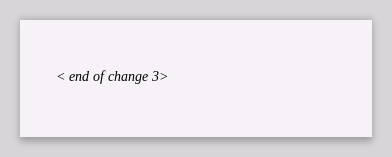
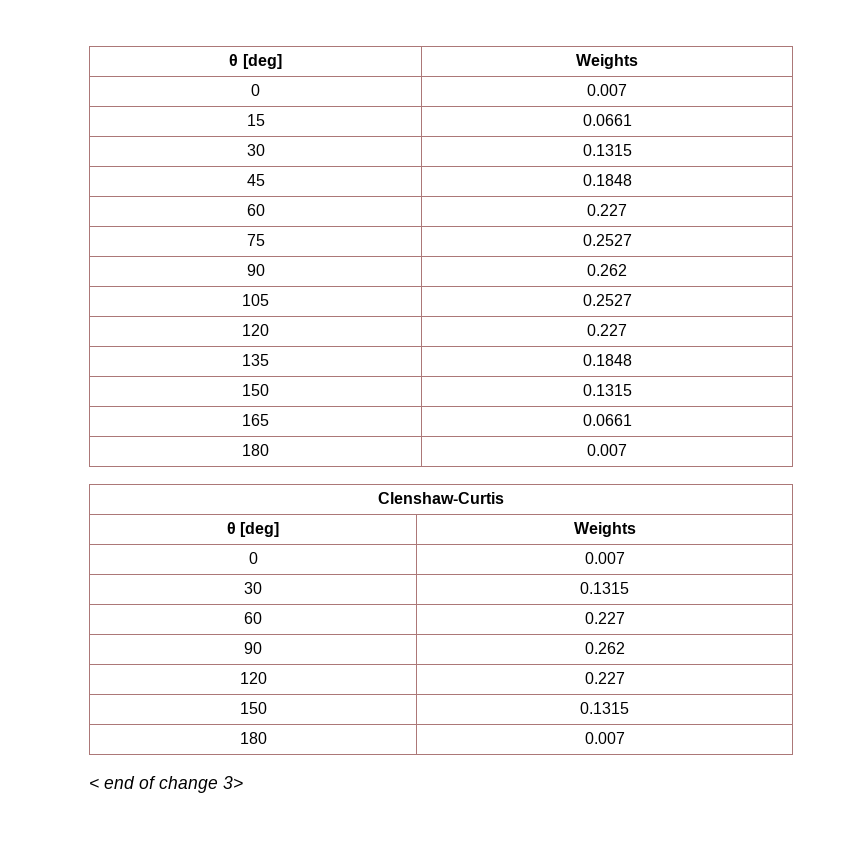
(56, 76) none -> [229,54,282,69] [576,54,638,69] [251,84,260,96] [587,84,627,96] [246,114,265,126] [582,114,632,126] [246,144,265,156] [582,144,632,156] [246,174,265,186] [582,174,632,186] [246,204,265,216] [587,204,627,216] [246,234,265,246] [582,234,632,246] [246,264,265,276] [587,264,627,276] [242,294,269,306] [582,294,632,306] [242,324,269,336] [587,324,627,336] [242,354,269,366] [582,354,632,366] [242,384,269,396] [582,384,632,396] [242,414,269,426] [582,414,632,426] [242,444,269,456] [587,444,627,456] [378,492,504,504] [226,522,280,537] [573,522,636,537] [248,552,258,564] [584,552,625,564] [244,582,262,594] [580,582,629,594] [244,612,262,624] [584,612,625,624] [244,642,262,654] [584,642,625,654] [239,672,267,684] [584,672,625,684] [239,702,267,714] [580,702,629,714] [239,732,267,744] [584,732,625,744] θ [deg] | Weights // 0 | 0.007 // 15 | 0.0661 // 30 | 0.1315 // 45 | 0.1848 // 60 | 0.227 // 75 | 0.2527 // 90 | 0.262 // 105 | 0.2527 // 120 | 0.227 // 135 | 0.1848 // 150 | 0.1315 // 165 | 0.0661 // 180 | 0.007 // Clenshaw-Curtis // θ [deg] | Weights // 0 | 0.007 // 30 | 0.1315 // 60 | 0.227 // 90 | 0.262 // 120 | 0.227 // 150 | 0.1315 // 180 | 0.007 //

